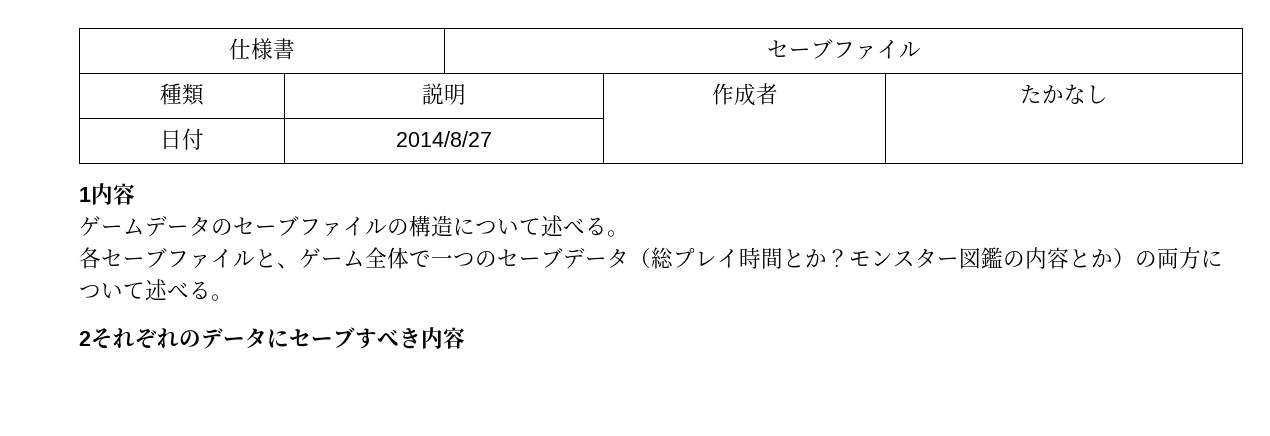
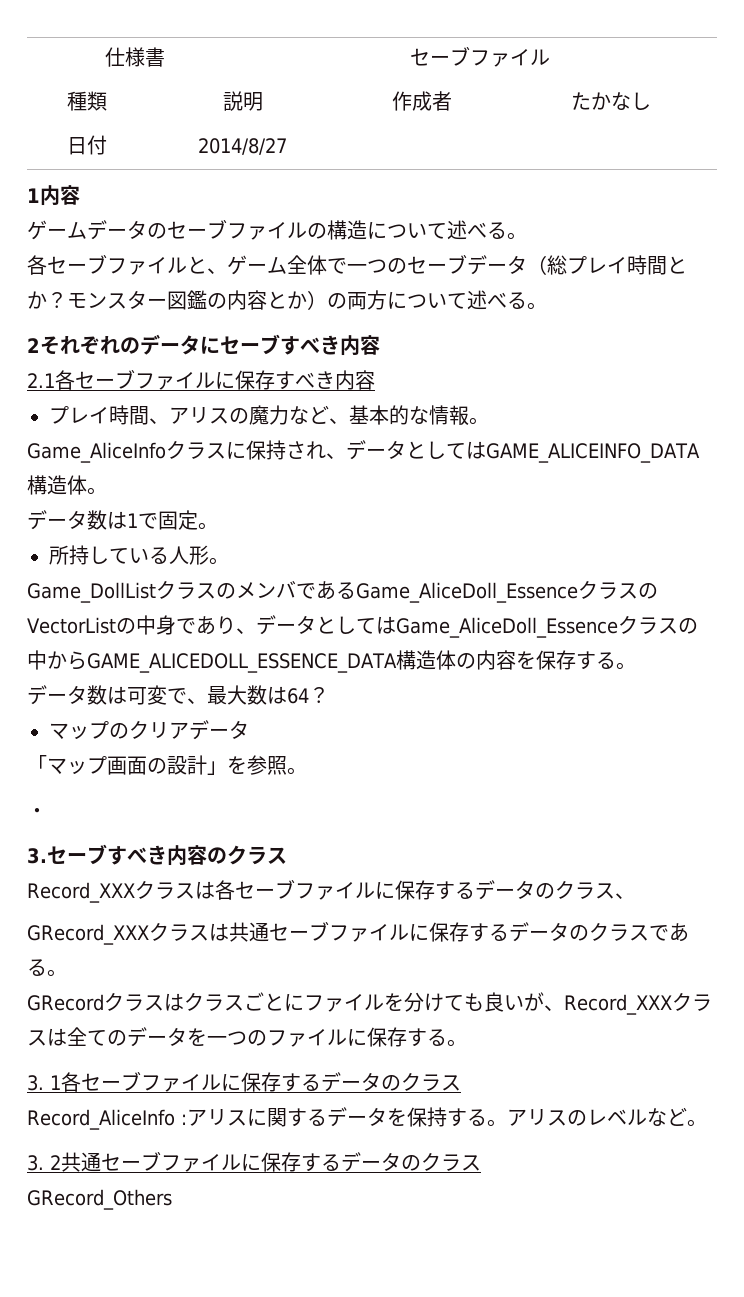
(465, 338) none -> [27,369,375,390] [49,405,489,426] [27,440,700,463] [27,475,107,495] [27,510,218,530] [49,545,229,565] [27,580,658,603] [27,615,698,638] [27,650,636,673] [27,685,329,705] [49,720,249,740] [27,755,307,775] [27,808,47,818] [27,844,287,866] [27,879,635,903] [27,921,689,945] [27,959,67,977] [27,992,712,1015] [27,1027,467,1047] [27,1071,461,1092] [27,1107,707,1130] [27,1151,481,1172] [27,1189,172,1210] // 2.1各セーブファイルに保存すべき内容 // プレイ時間、アリスの魔力など、基本的な情報。 // Game_AliceInfoクラスに保持され、データとしてはGAME_ALICEINFO_DATA構造体。 // データ数は1で固定。 // 所持している人形。 // Game_DollListクラスのメンバであるGame_AliceDoll_EssenceクラスのVectorListの中身であり、データとしてはGame_AliceDoll_Essenceクラスの中からGAME_ALICEDOLL_ESSENCE_DATA構造体の内容を保存する。 // データ数は可変で、最大数は64？ // マップのクリアデータ // 「マップ画面の設計」を参照。 // ・ // 3.セーブすべき内容のクラス // Record_XXXクラスは各セーブファイルに保存するデータのクラス、 // GRecord_XXXクラスは共通セーブファイルに保存するデータのクラスである。 // GRecordクラスはクラスごとにファイルを分けても良いが、Record_XXXクラスは全てのデータを一つのファイルに保存する。 // 3. 1各セーブファイルに保存するデータのクラス // Record_AliceInfo :アリスに関するデータを保持する。アリスのレベルなど。 // 3. 2共通セーブファイルに保存するデータのクラス // GRecord_Others

